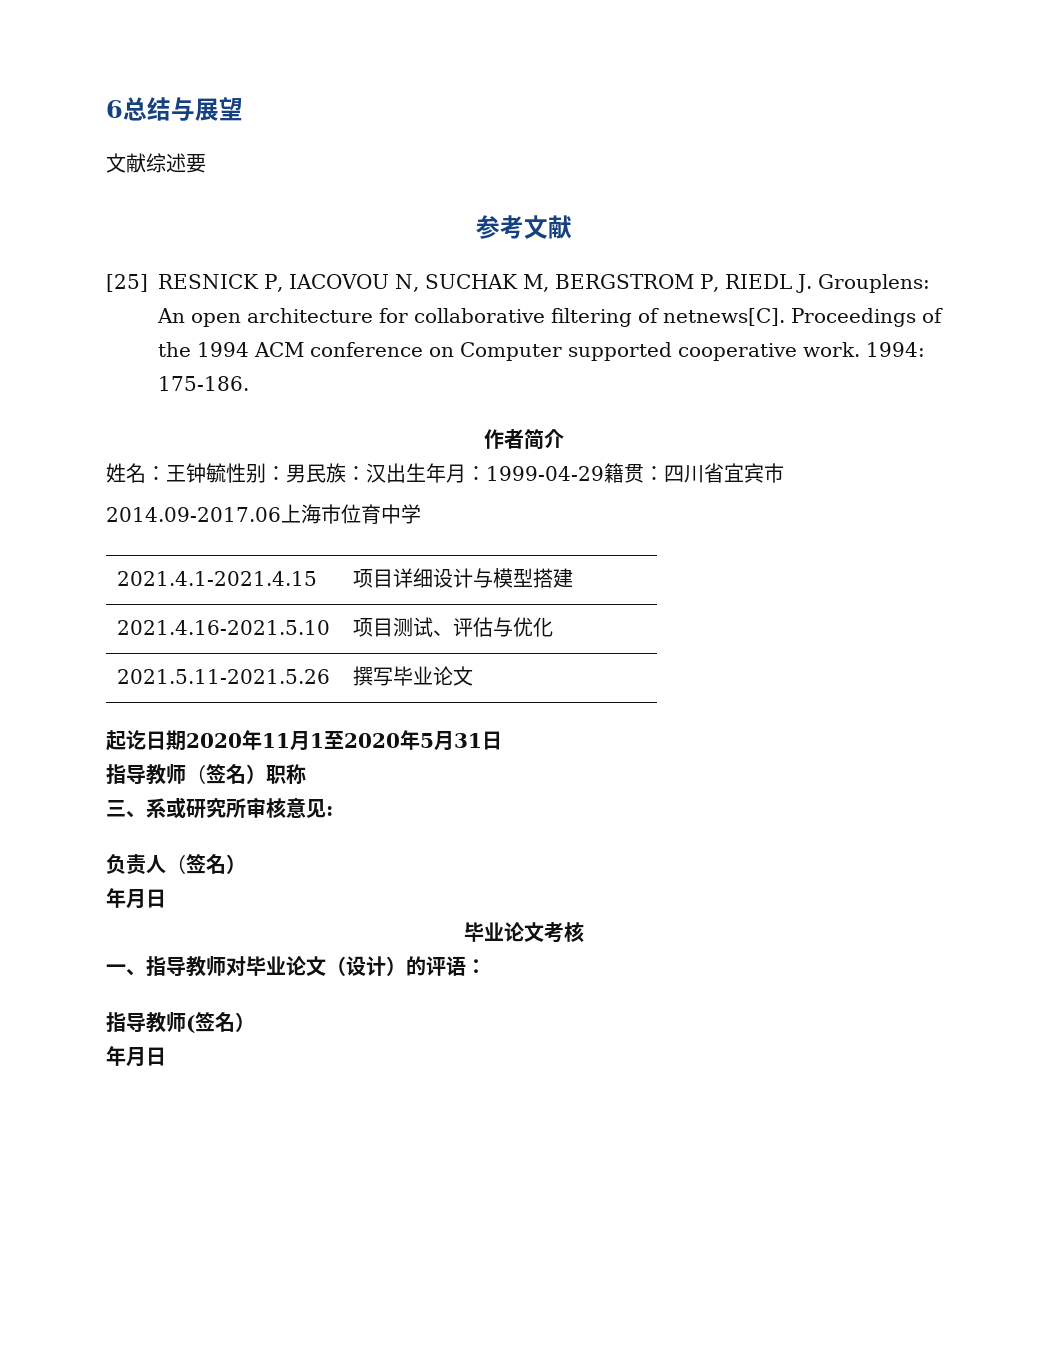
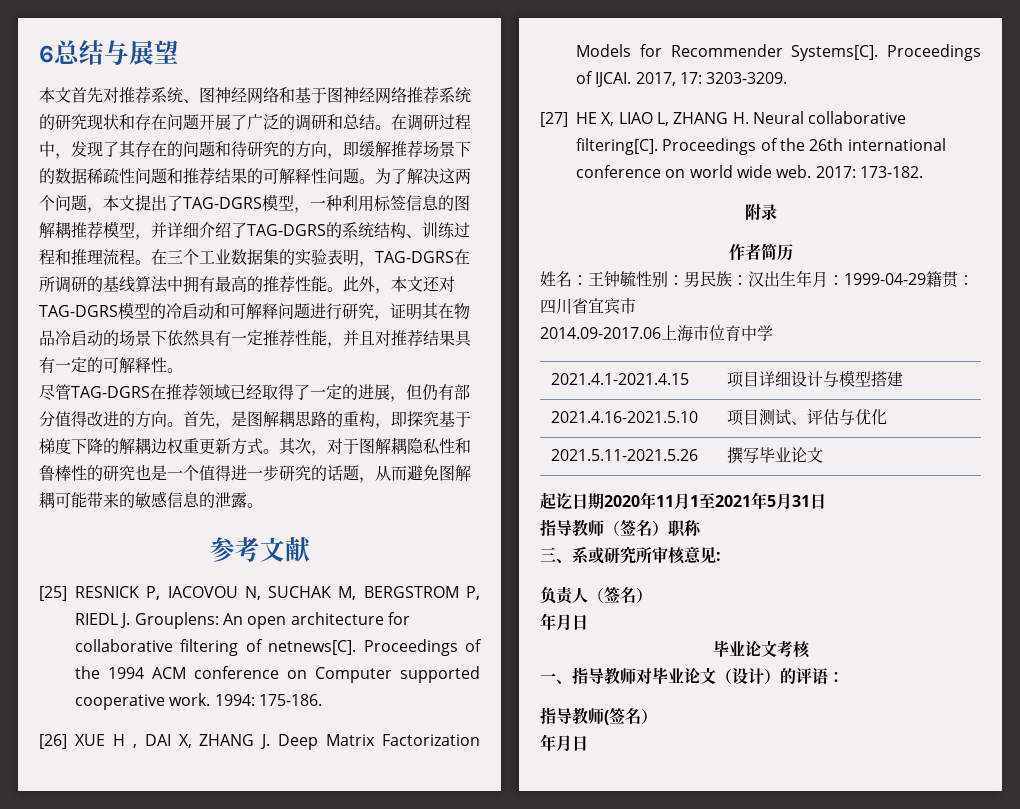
[106,153,206,173] 文献综述要 -> [39,86,471,104] [39,114,471,131] [39,140,471,159] [39,167,471,185] [39,194,470,213] [39,221,470,240] [39,249,470,267] [39,275,455,294] [39,302,470,321] [39,329,472,348] [39,357,183,373] [39,383,470,402] [39,410,471,429] [39,437,471,456] [39,464,471,483] [39,491,263,508] 本文首先对推荐系统、图神经网络和基于图神经网络推荐系统的研究现状和存在问题开展了广泛的调研和总结。在调研过程中，发现了其存在的问题和待研究的方向，即缓解推荐场景下的数据稀疏性问题和推荐结果的可解释性问题。为了解决这两个问题，本文提出了TAG-DGRS模型，一种利用标签信息的图解耦推荐模型，并详细介绍了TAG-DGRS的系统结构、训练过程和推理流程。在三个工业数据集的实验表明，TAG-DGRS在所调研的基线算法中拥有最高的推荐性能。此外，本文还对TAG-DGRS模型的冷启动和可解释问题进行研究，证明其在物品冷启动的场景下依然具有一定推荐性能，并且对推荐结果具有一定的可解释性。 // 尽管TAG-DGRS在推荐领域已经取得了一定的进展，但仍有部分值得改进的方向。首先，是图解耦思路的重构，即探究基于梯度下降的解耦边权重更新方式。其次，对于图解耦隐私性和鲁棒性的研究也是一个值得进一步研究的话题，从而避免图解耦可能带来的敏感信息的泄露。
(249, 383) none -> [39,734,480,750] [576,44,981,61] [576,71,788,87] [540,111,907,127] [576,138,946,155] [576,165,923,178] [744,203,777,221] // [26] XUE H , DAI X, ZHANG J. Deep Matrix Factorization Models for Recommender Systems[C]. Proceedings of IJCAI. 2017, 17: 3203-3209. // [27] HE X, LIAO L, ZHANG H. Neural collaborative filtering[C]. Proceedings of the 26th international conference on world wide web. 2017: 173-182. // 附录
[544,429,564,448] 介 -> [776,244,793,261] 历
[344,733,400,748] 2020 -> [715,495,751,507] 2021

